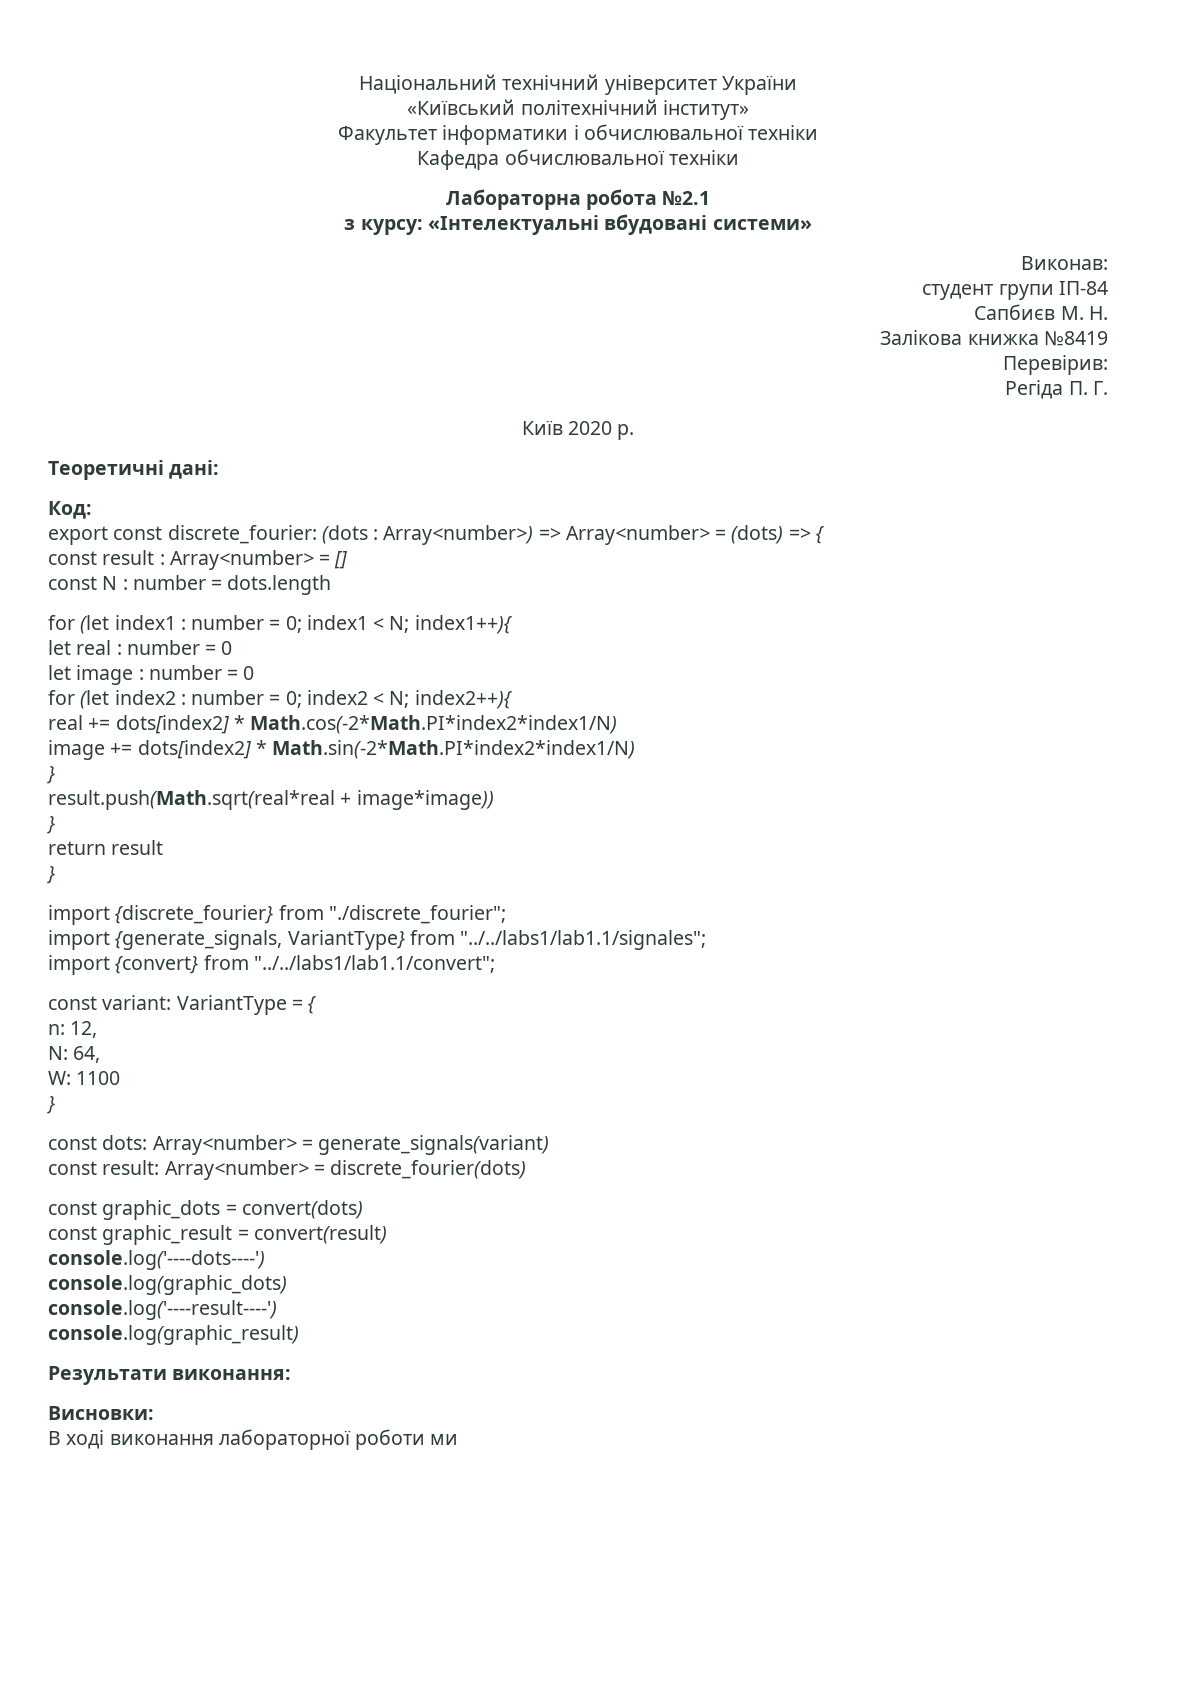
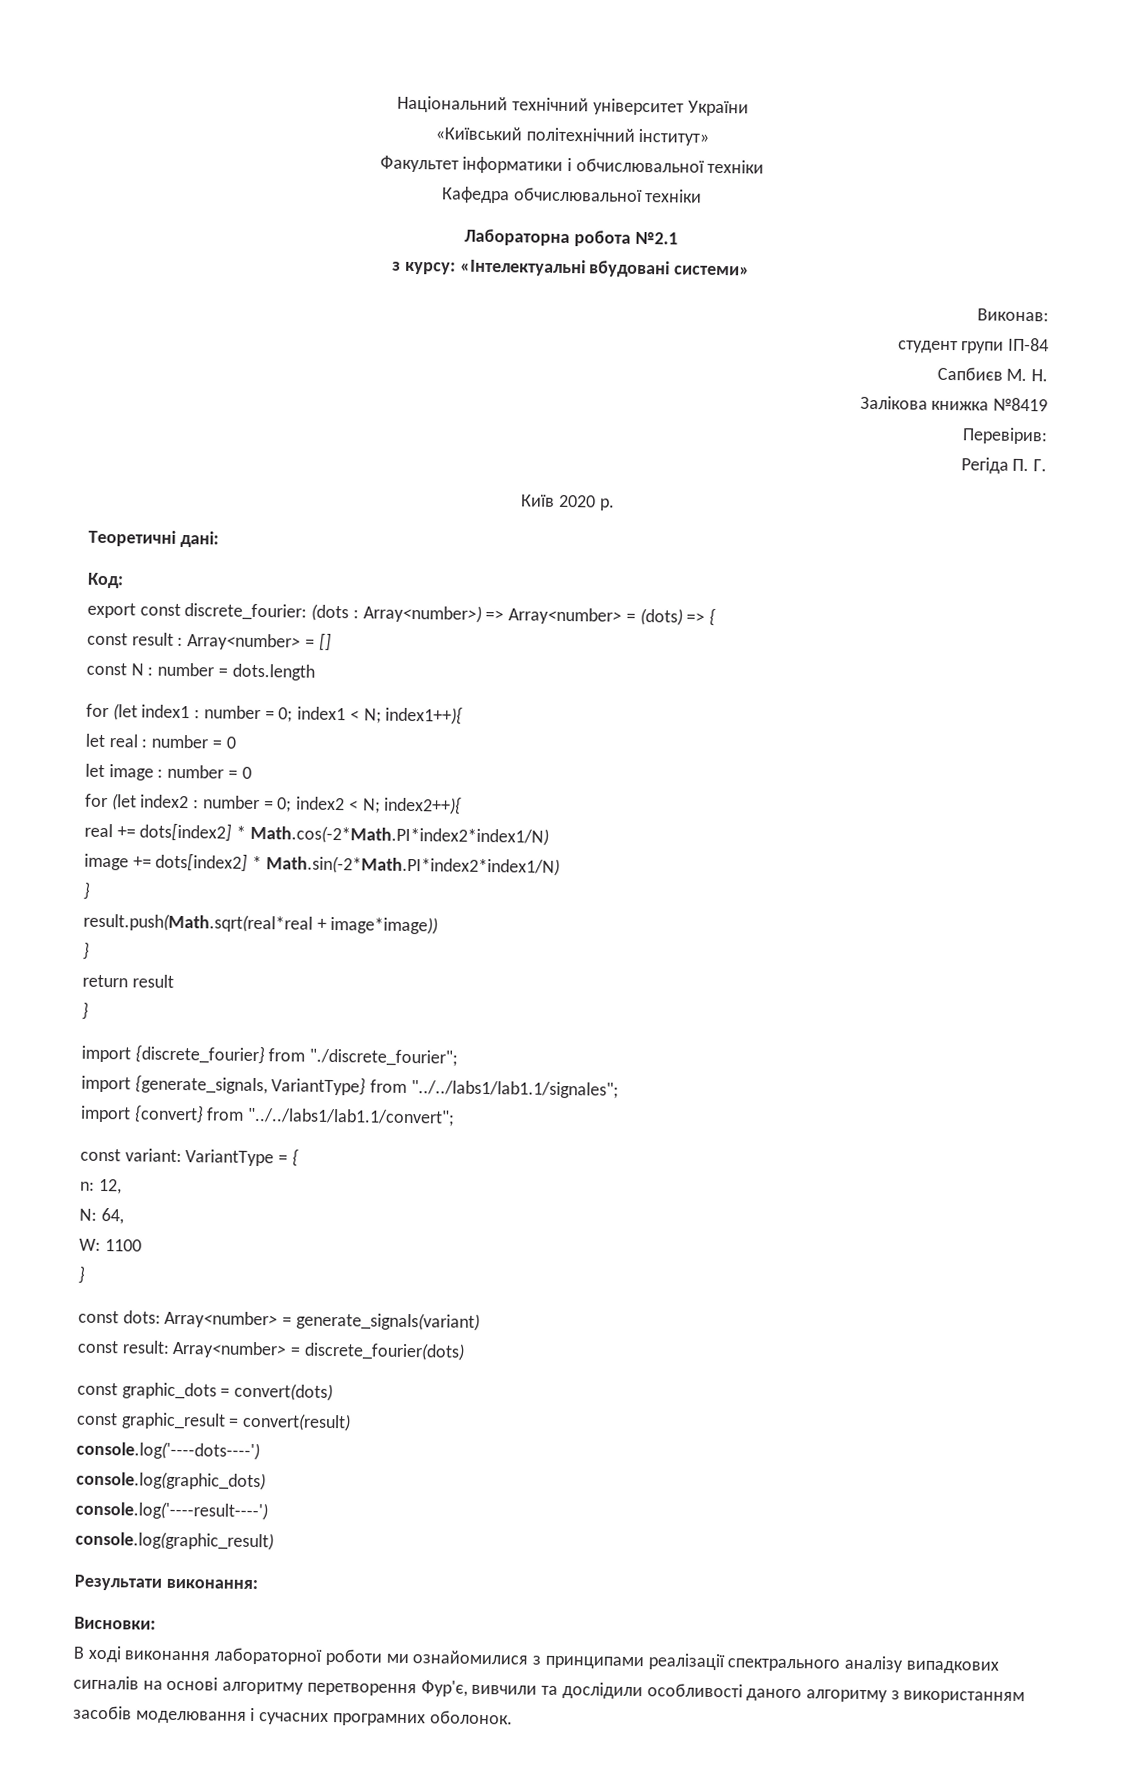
(459, 1439) none -> [412,1650,999,1674] [73,1675,1026,1705] [73,1705,513,1727] ознайомилися з принципами реалізації спектрального аналізу випадкових сигналів на основі алгоритму перетворення Фур'є, вивчили та дослідили особливості даного алгоритму з використанням засобів моделювання і сучасних програмних оболонок.

